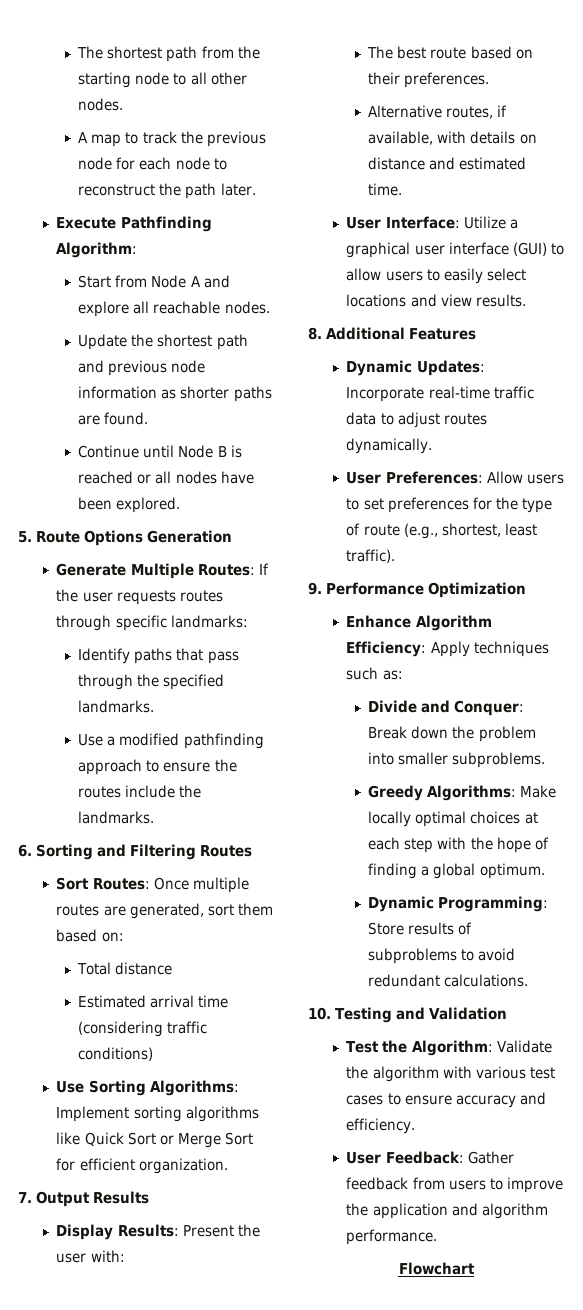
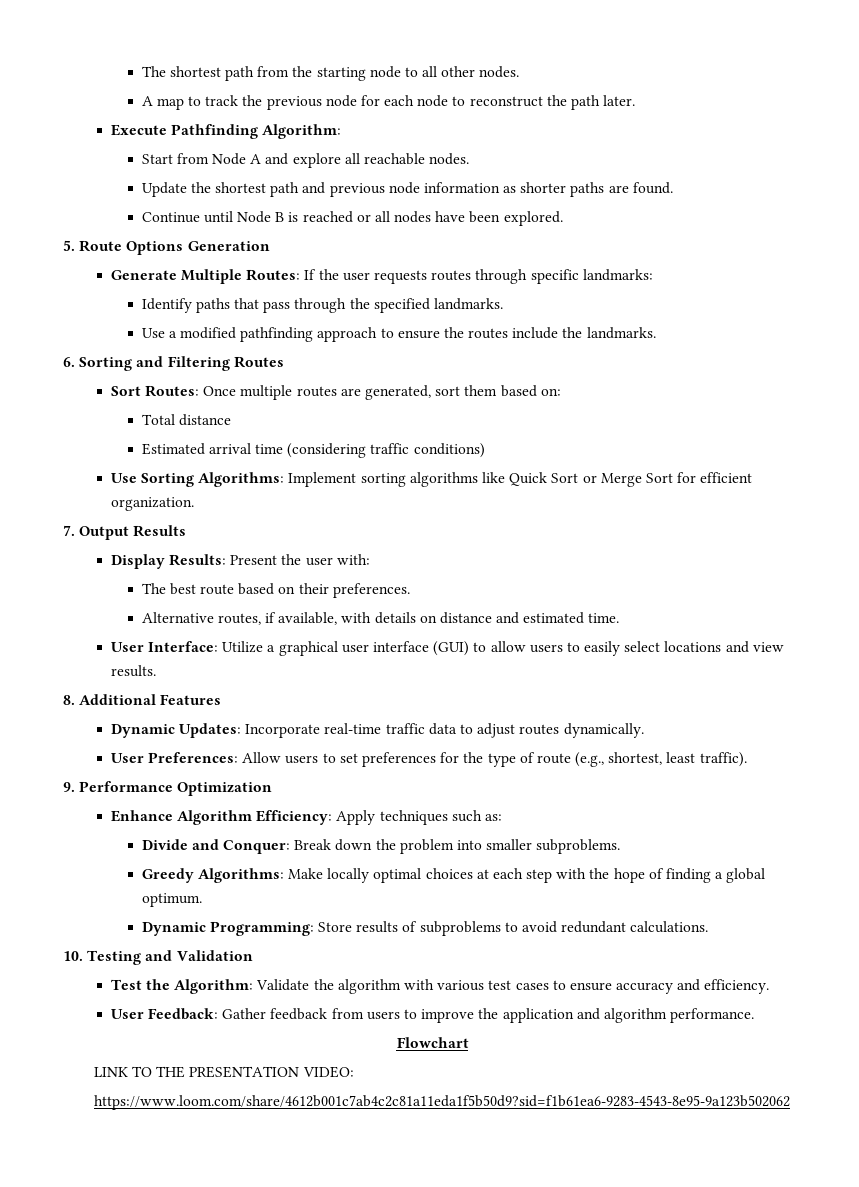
(475, 1268) none -> [93,1066,354,1078] [93,1095,790,1110] // LINK TO THE PRESENTATION VIDEO: // https://www.loom.com/share/4612b001c7ab4c2c81a11eda1f5b50d9?sid=f1b61ea6-9283-4543-8e95-9a123b502062

